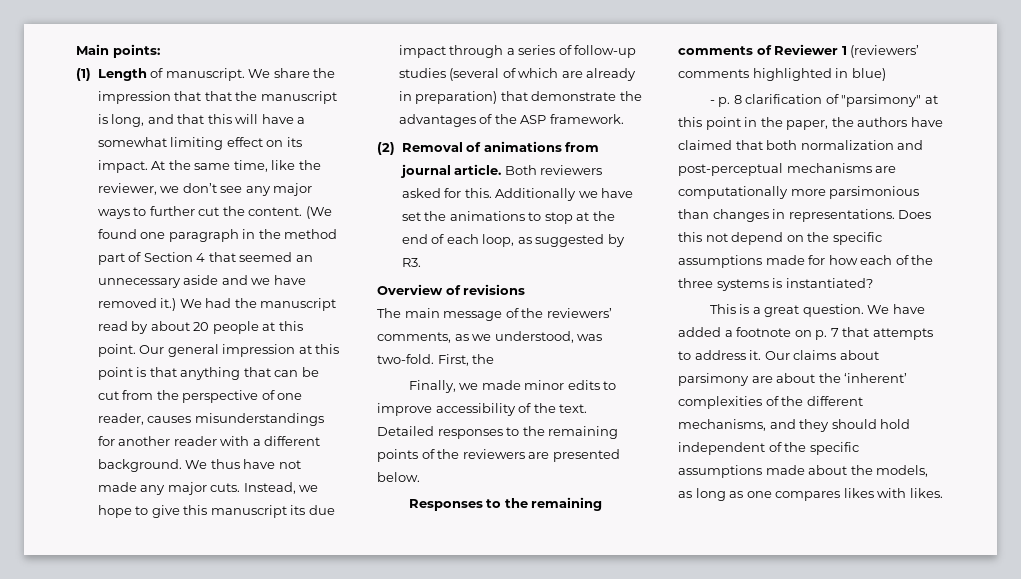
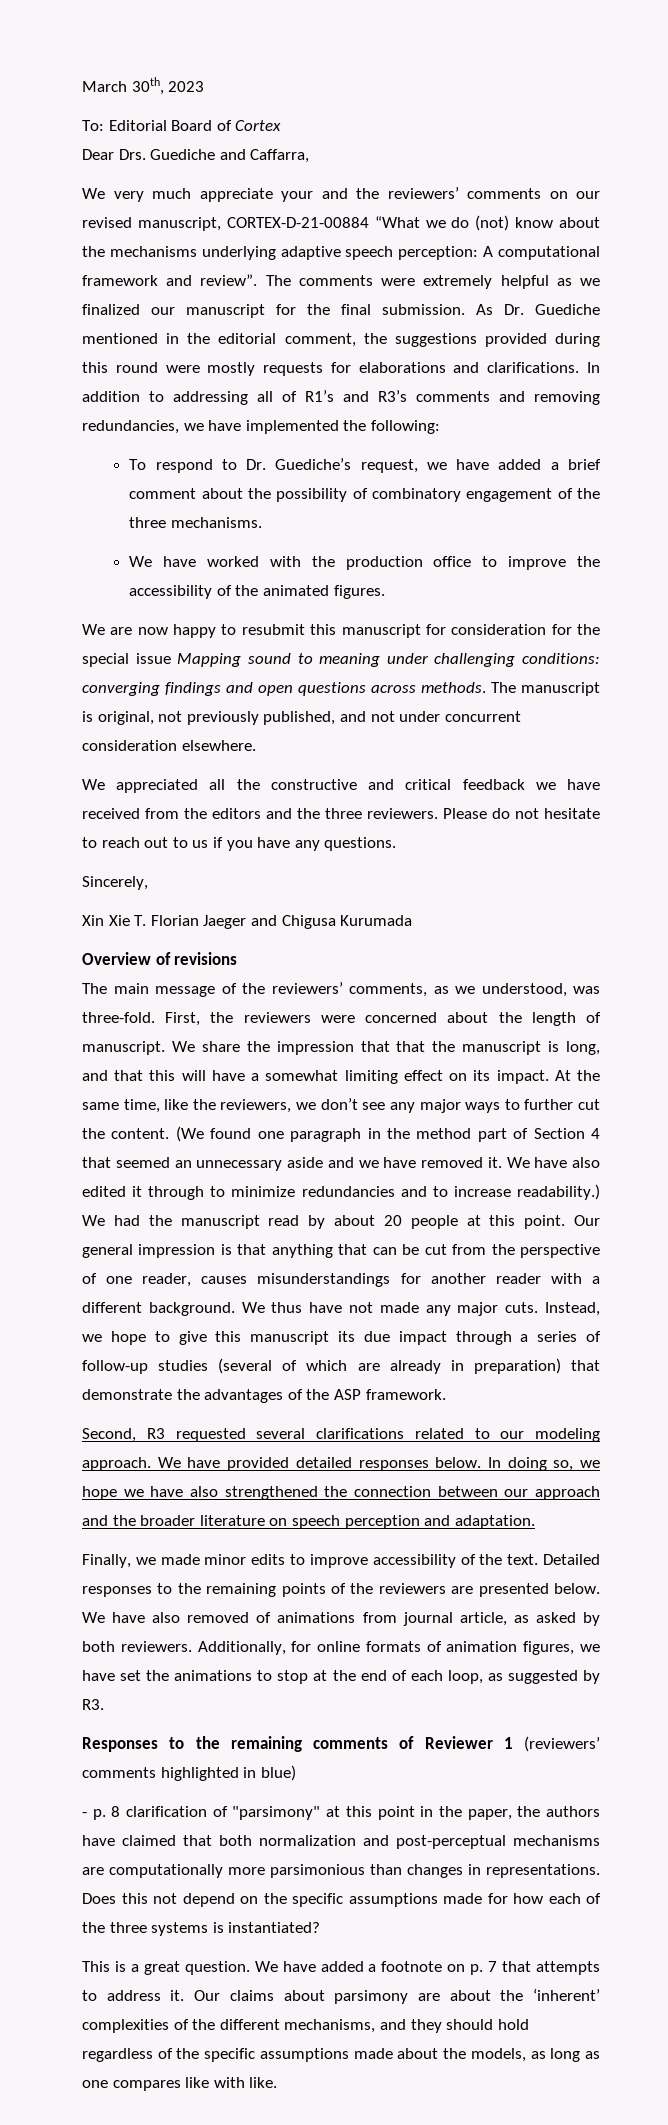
[76,44,160,58] [76,68,147,81] Main points: // (1) Length -> [82,77,205,95] [82,120,282,131] [82,149,310,163] [82,187,600,202] [82,215,600,231] [82,246,600,260] [82,274,600,289] [82,304,600,318] [82,333,600,347] [82,362,600,376] [82,390,600,405] [82,420,440,434] [129,458,601,473] [129,488,600,502] [129,517,262,528] [129,556,600,570] [129,585,385,599] [82,624,600,638] [82,653,600,667] [82,682,600,696] [82,711,521,725] [82,740,256,751] [82,779,600,793] [82,808,600,819] [82,837,397,851] [82,876,148,890] [82,915,413,929] [82,952,238,965] [82,982,600,997] [82,1012,576,1026] March 30th, 2023 // To: Editorial Board of Cortex // Dear Drs. Guediche and Caffarra, // We very much appreciate your and the reviewers’ comments on our revised manuscript, CORTEX-D-21-00884 “What we do (not) know about the mechanisms underlying adaptive speech perception: A computational framework and review”. The comments were extremely helpful as we finalized our manuscript for the final submission. As Dr. Guediche mentioned in the editorial comment, the suggestions provided during this round were mostly requests for elaborations and clarifications. In addition to addressing all of R1’s and R3’s comments and removing redundancies, we have implemented the following: // To respond to Dr. Guediche’s request, we have added a brief comment about the possibility of combinatory engagement of the three mechanisms. // We have worked with the production office to improve the accessibility of the animated figures. // We are now happy to resubmit this manuscript for consideration for the special issue Mapping sound to meaning under challenging conditions: converging findings and open questions across methods. The manuscript is original, not previously published, and not under concurrent consideration elsewhere. // We appreciated all the constructive and critical feedback we have received from the editors and the three reviewers. Please do not hesitate to reach out to us if you have any questions. // Sincerely, // Xin Xie T. Florian Jaeger and Chigusa Kurumada // Overview of revisions // The main message of the reviewers’ comments, as we understood, was three-fold. First, the reviewers were concerned about the length
[97,183,157,195] reviewer, -> [220,1099,292,1113] reviewers,
[160,298,177,311] it.) -> [487,1157,600,1168] [82,1184,600,1200] it. We have also edited it through to minimize redundancies and to increase readability.)
[298,344,340,354] [97,367,133,380] at this point -> (216, 1251) none
[377,141,600,155] [399,164,603,178] [401,188,634,201] [401,211,615,224] [401,234,625,247] [401,258,421,267] [377,284,526,295] [377,308,612,321] [377,331,603,343] [377,354,495,366] (2) Removal of animations from journal article. Both reviewers asked for this. Additionally we have set the animations to stop at the end of each loop, as suggested by R3. // Overview of revisions // The main message of the reviewers’ comments, as we understood, was two-fold. First, the -> [82,1428,600,1442] [82,1457,600,1471] [82,1486,600,1500] [82,1515,535,1529] Second, R3 requested several clarifications related to our modeling approach. We have provided detailed responses below. In doing so, we hope we have also strengthened the connection between our approach and the broader literature on speech perception and adaptation.
(420, 477) none -> [82,1612,600,1626] [82,1641,600,1655] [82,1670,600,1684] [82,1699,104,1710] We have also removed of animations from journal article, as asked by both reviewers. Additionally, for online formats of animation figures, we have set the animations to stop at the end of each loop, as suggested by R3.
[678,442,765,455] independent -> [82,2048,153,2062] regardless
[843,488,943,498] likes with likes. -> [185,2077,278,2088] like with like.

